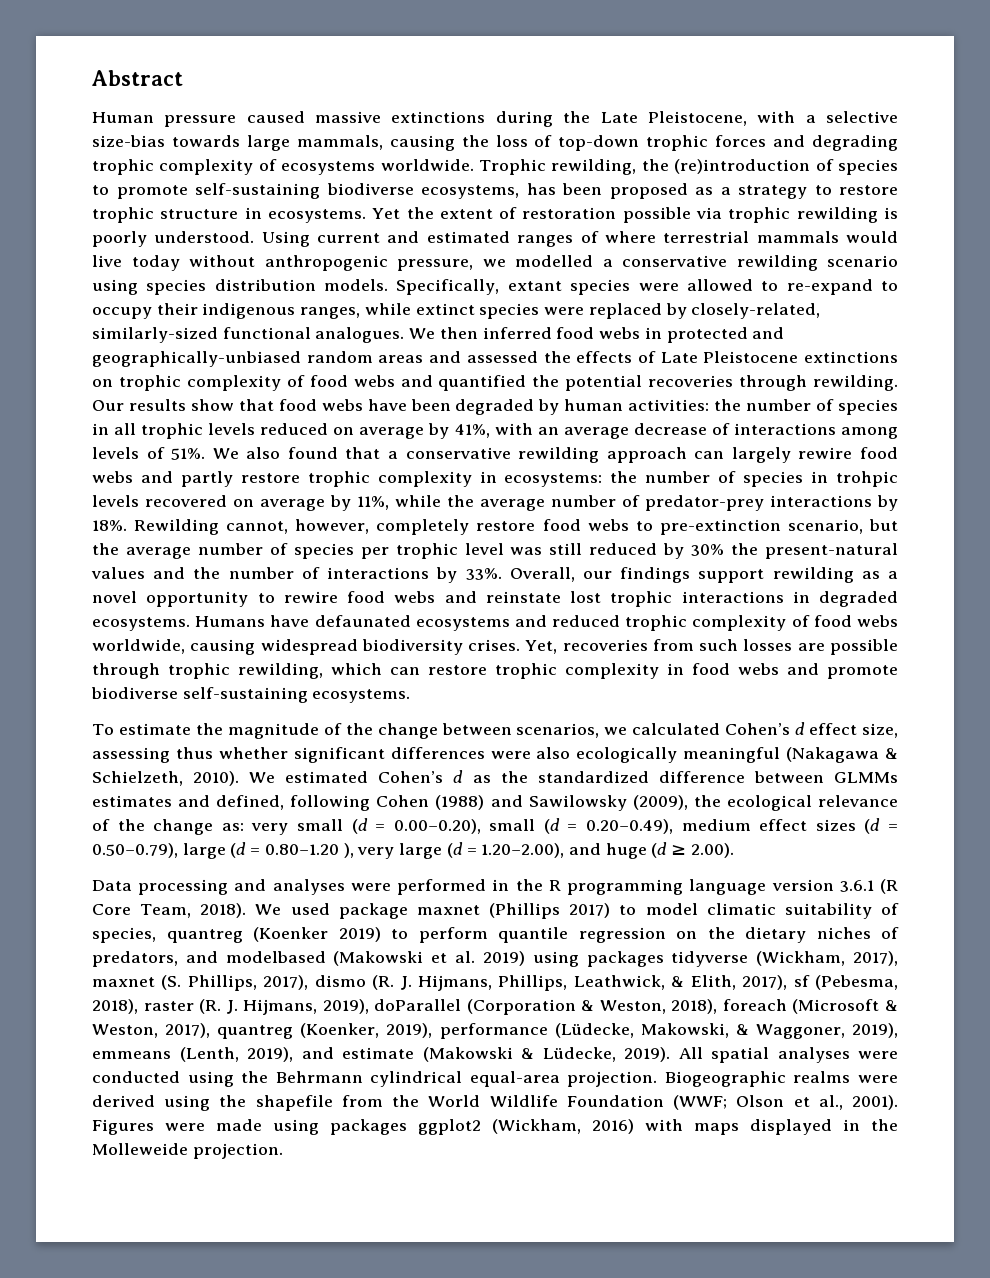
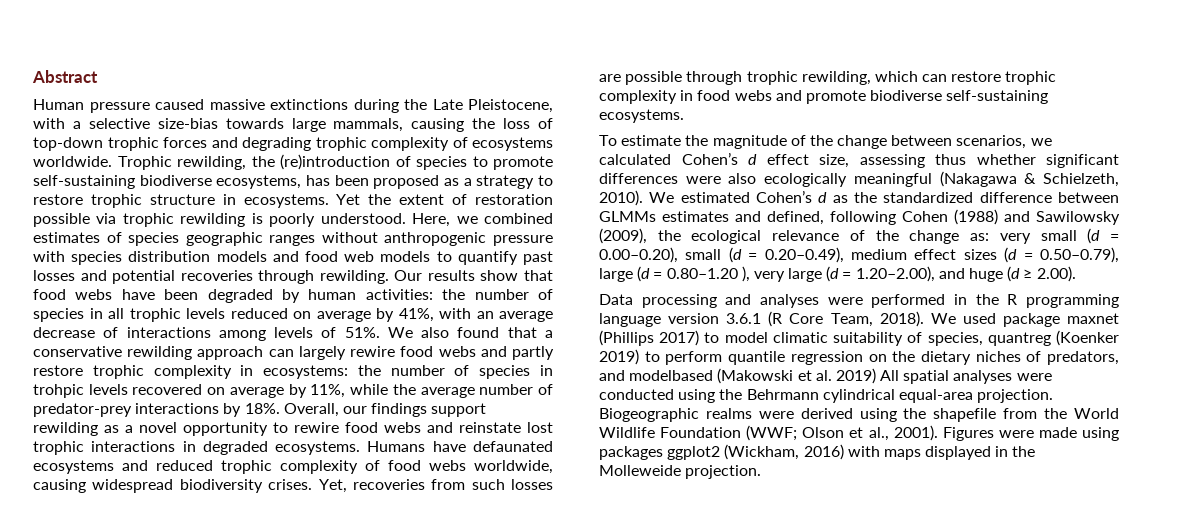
[261,231,899,247] [92,255,898,271] [92,279,899,295] [92,303,821,319] [92,327,785,343] [92,351,899,367] [92,375,560,391] Using current and estimated ranges of where terrestrial mammals would live today without anthropogenic pressure, we modelled a conservative rewilding scenario using species distribution models. Specifically, extant species were allowed to re-expand to occupy their indigenous ranges, while extinct species were replaced by closely-related, similarly-sized functional analogues. We then inferred food webs in protected and geographically-unbiased random areas and assessed the effects of Late Pleistocene extinctions on trophic complexity of food webs and quantified the -> [412,213,553,227] [33,232,553,246] [33,251,553,265] [33,270,107,281] Here, we combined estimates of species geographic ranges without anthropogenic pressure with species distribution models and food web models to quantify past losses and
[134,519,898,535] [92,543,899,559] [91,567,502,583] Rewilding cannot, however, completely restore food webs to pre-extinction scenario, but the average number of species per trophic level was still reduced by 30% the present-natural values and the number of interactions by 33%. -> (280, 408) none
[532,951,899,967] [92,975,899,991] [92,999,899,1015] [92,1023,899,1039] [92,1047,670,1062] using packages tidyverse (Wickham, 2017), maxnet (S. Phillips, 2017), dismo (R. J. Hijmans, Phillips, Leathwick, & Elith, 2017), sf (Pebesma, 2018), raster (R. J. Hijmans, 2019), doParallel (Corporation & Weston, 2018), foreach (Microsoft & Weston, 2017), quantreg (Koenker, 2019), performance (Lüdecke, Makowski, & Waggoner, 2019), emmeans (Lenth, 2019), and estimate (Makowski & Lüdecke, 2019). -> (876, 376) none

